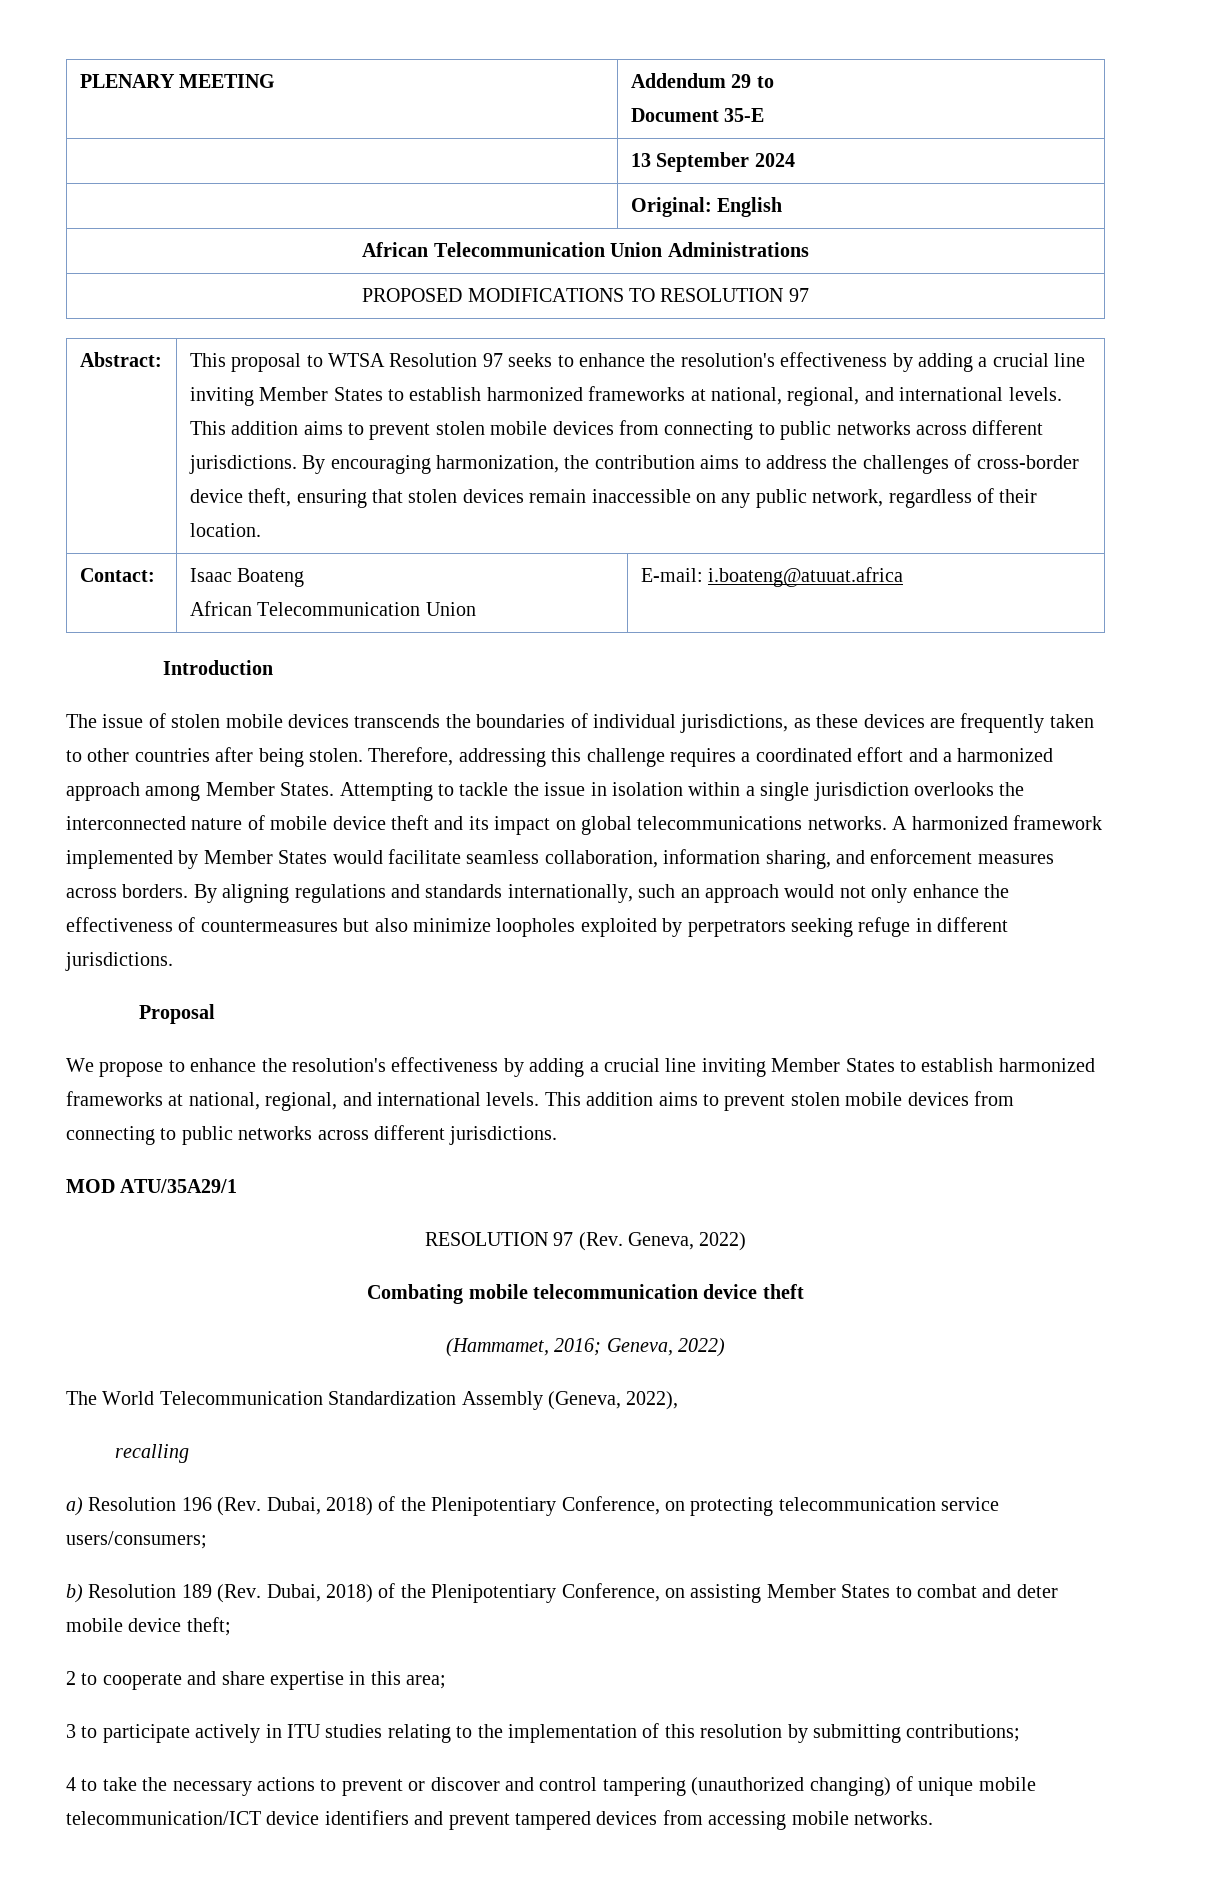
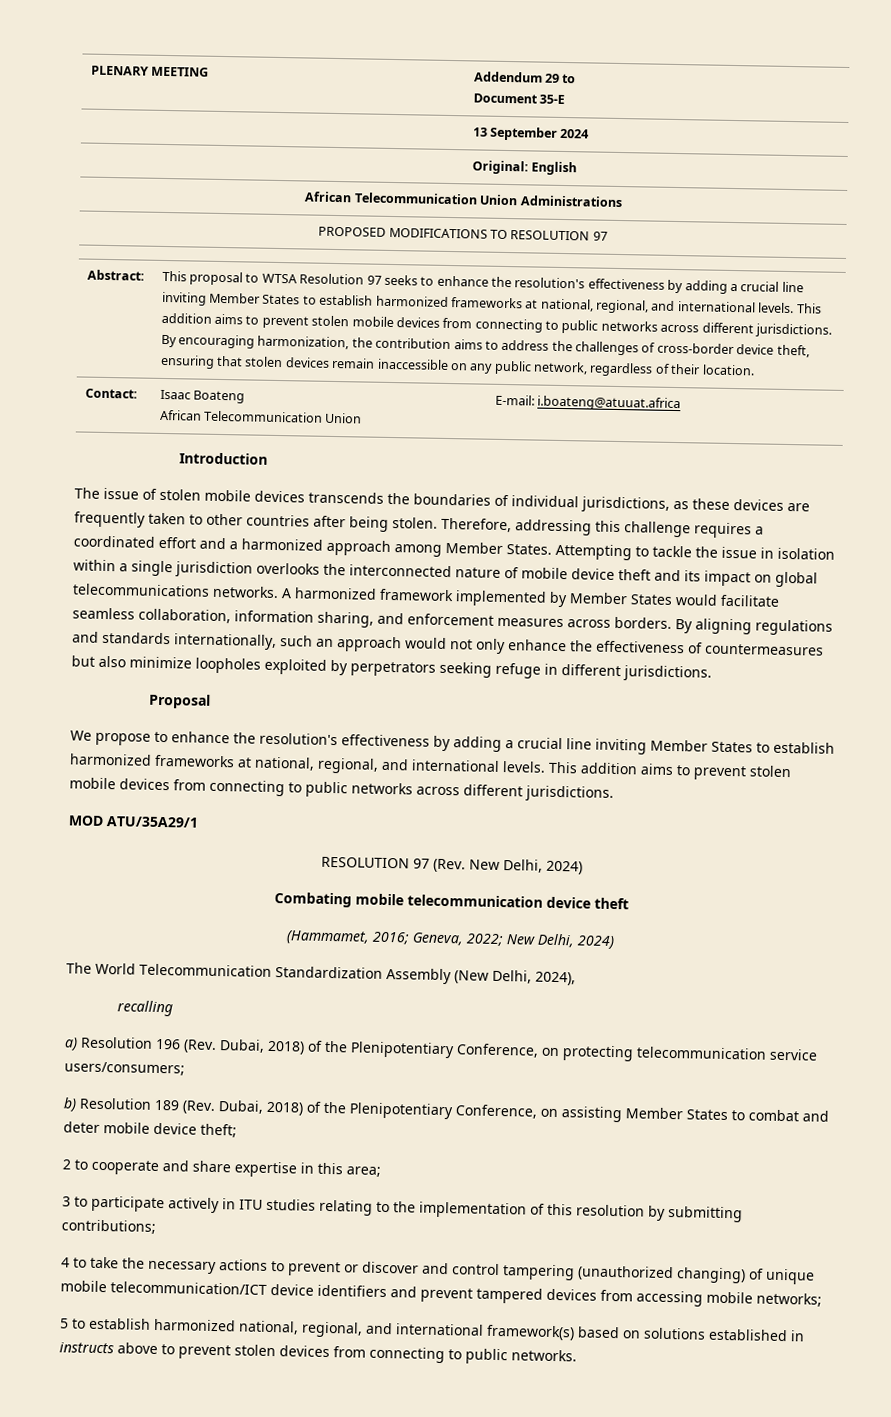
[627,1232,747,1251] Geneva, 2022) -> [469,859,583,875] New Delhi, 2024)
[678,1338,726,1357] 2022) -> [466,933,615,950] 2022; New Delhi, 2024)
[548,1391,679,1410] (Geneva, 2022), -> [454,969,576,986] (New Delhi, 2024),
(849, 1818) none -> [756,1292,822,1307] [60,1317,805,1342] [59,1342,508,1365] networks; // 5 to establish harmonized national, regional, and international framework(s) based on solutions established in instructs above to prevent stolen devices from connecting to public

